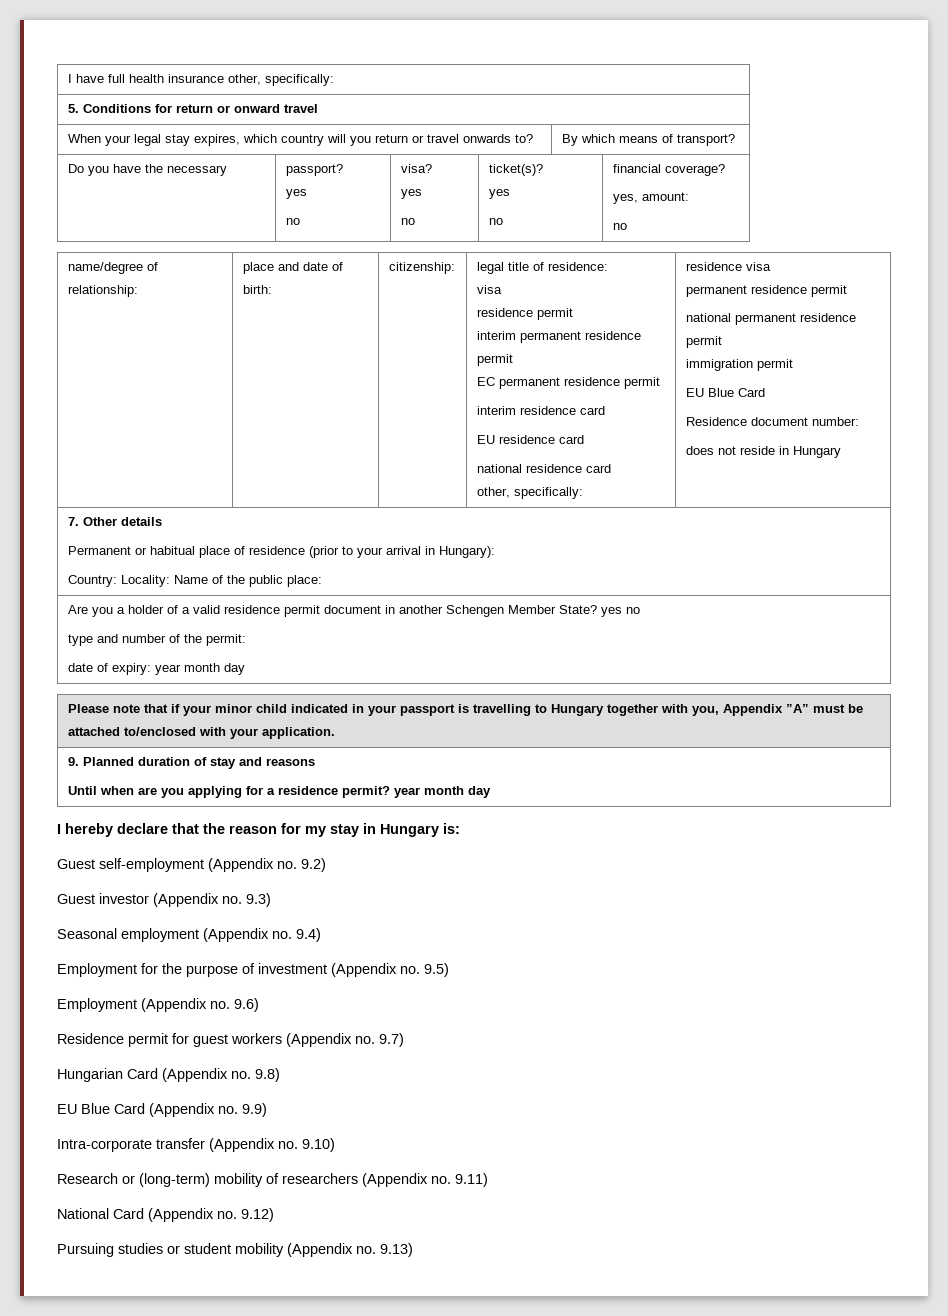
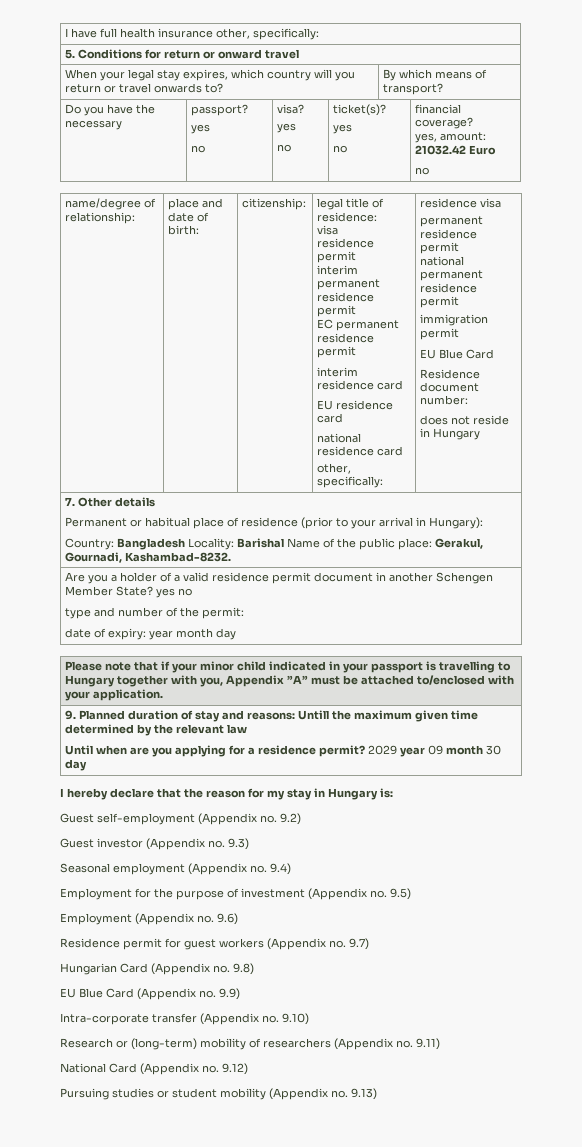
(689, 196) none -> [415,145,497,155] 21032.42 Euro
[120,575,170,587] Locality: -> [117,538,285,550] Bangladesh Locality: Barishal
(322, 581) none -> [435,538,484,549] [65,552,232,563] Gerakul, Gournadi, Kashambad-8232.
[265,758,315,766] reasons -> [247,710,479,722] [65,724,248,736] reasons: Untill the maximum given time determined by the relevant law
[393,786,464,798] year month -> [368,745,502,757] 2029 year 09 month 30

